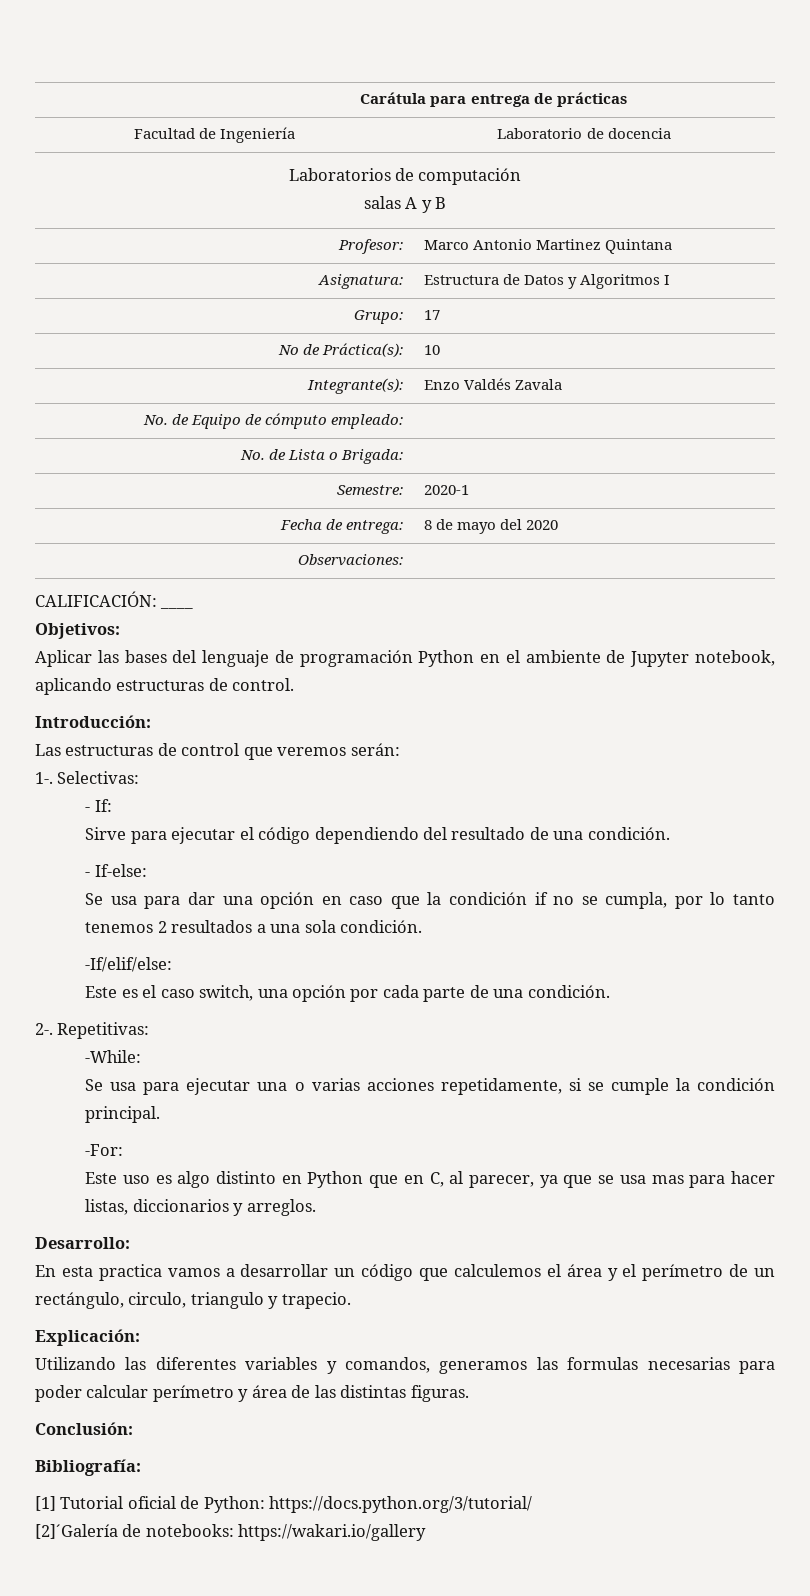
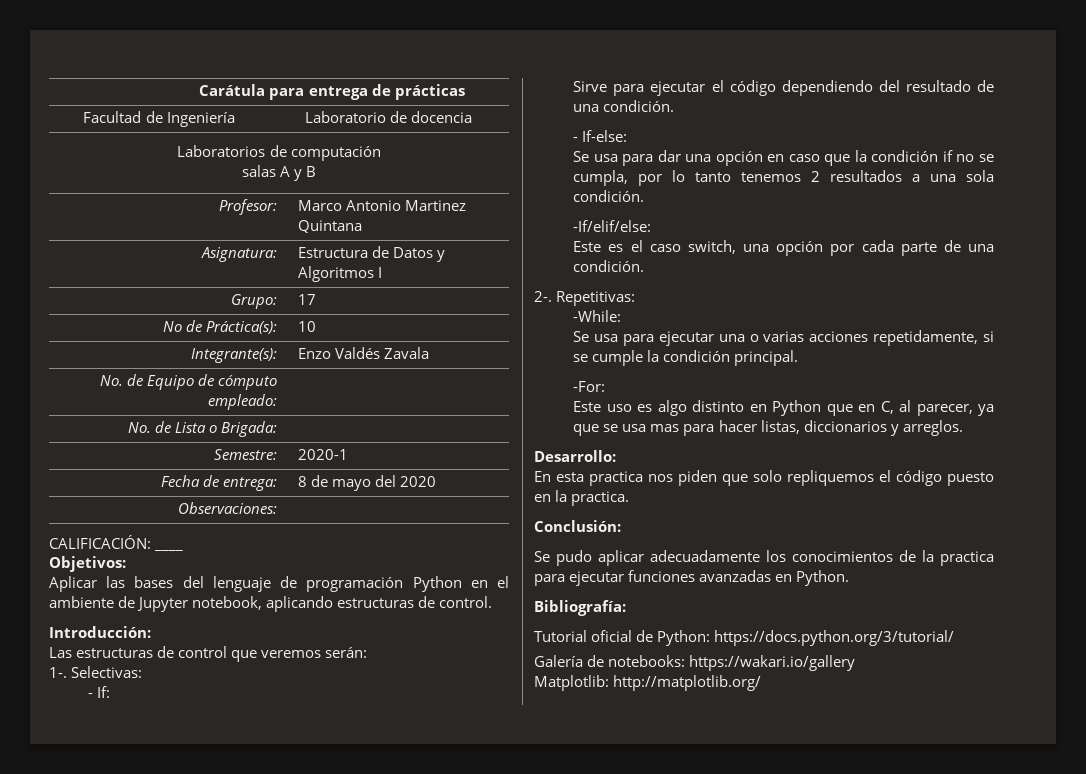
[167,1264,775,1281] [35,1292,351,1309] [35,1329,140,1346] [35,1357,775,1374] [35,1385,469,1402] [35,1422,133,1435] vamos a desarrollar un código que calculemos el área y el perímetro de un rectángulo, circulo, triangulo y trapecio. // Explicación: // Utilizando las diferentes variables y comandos, generamos las formulas necesarias para poder calcular perímetro y área de las distintas figuras. // Conclusión: -> [648,470,994,486] [534,490,630,506] [534,520,621,532] [534,550,994,566] [534,570,850,586] nos piden que solo repliquemos el código puesto en la practica. // Conclusión: // Se pudo aplicar adecuadamente los conocimientos de la practica para ejecutar funciones avanzadas en Python.
[35,1496,56,1511] [1] -> (626, 608) none
[35,1524,118,1539] [2]´Galería -> [534,655,583,667] Galería
(427, 1532) none -> [534,675,762,691] // Matplotlib: http://matplotlib.org/

